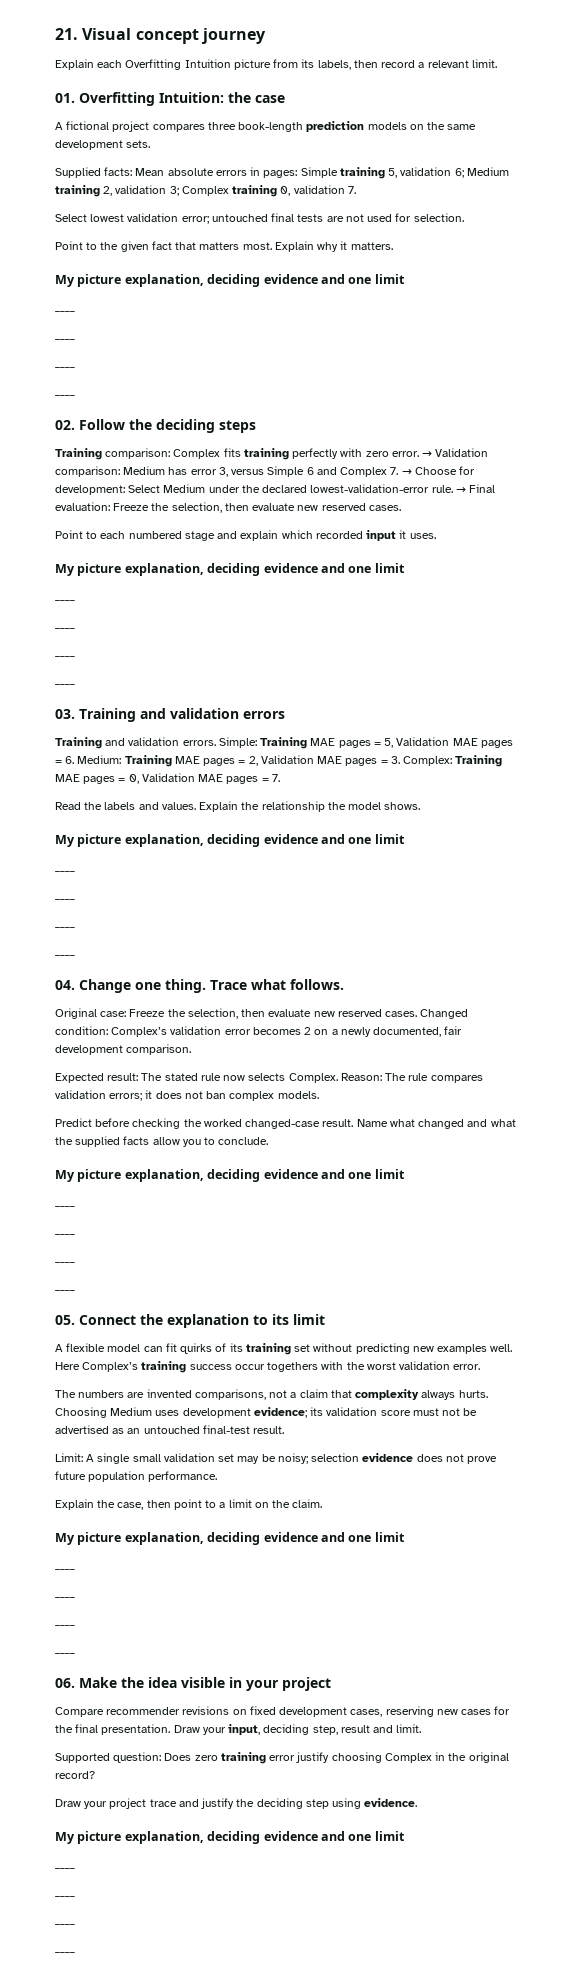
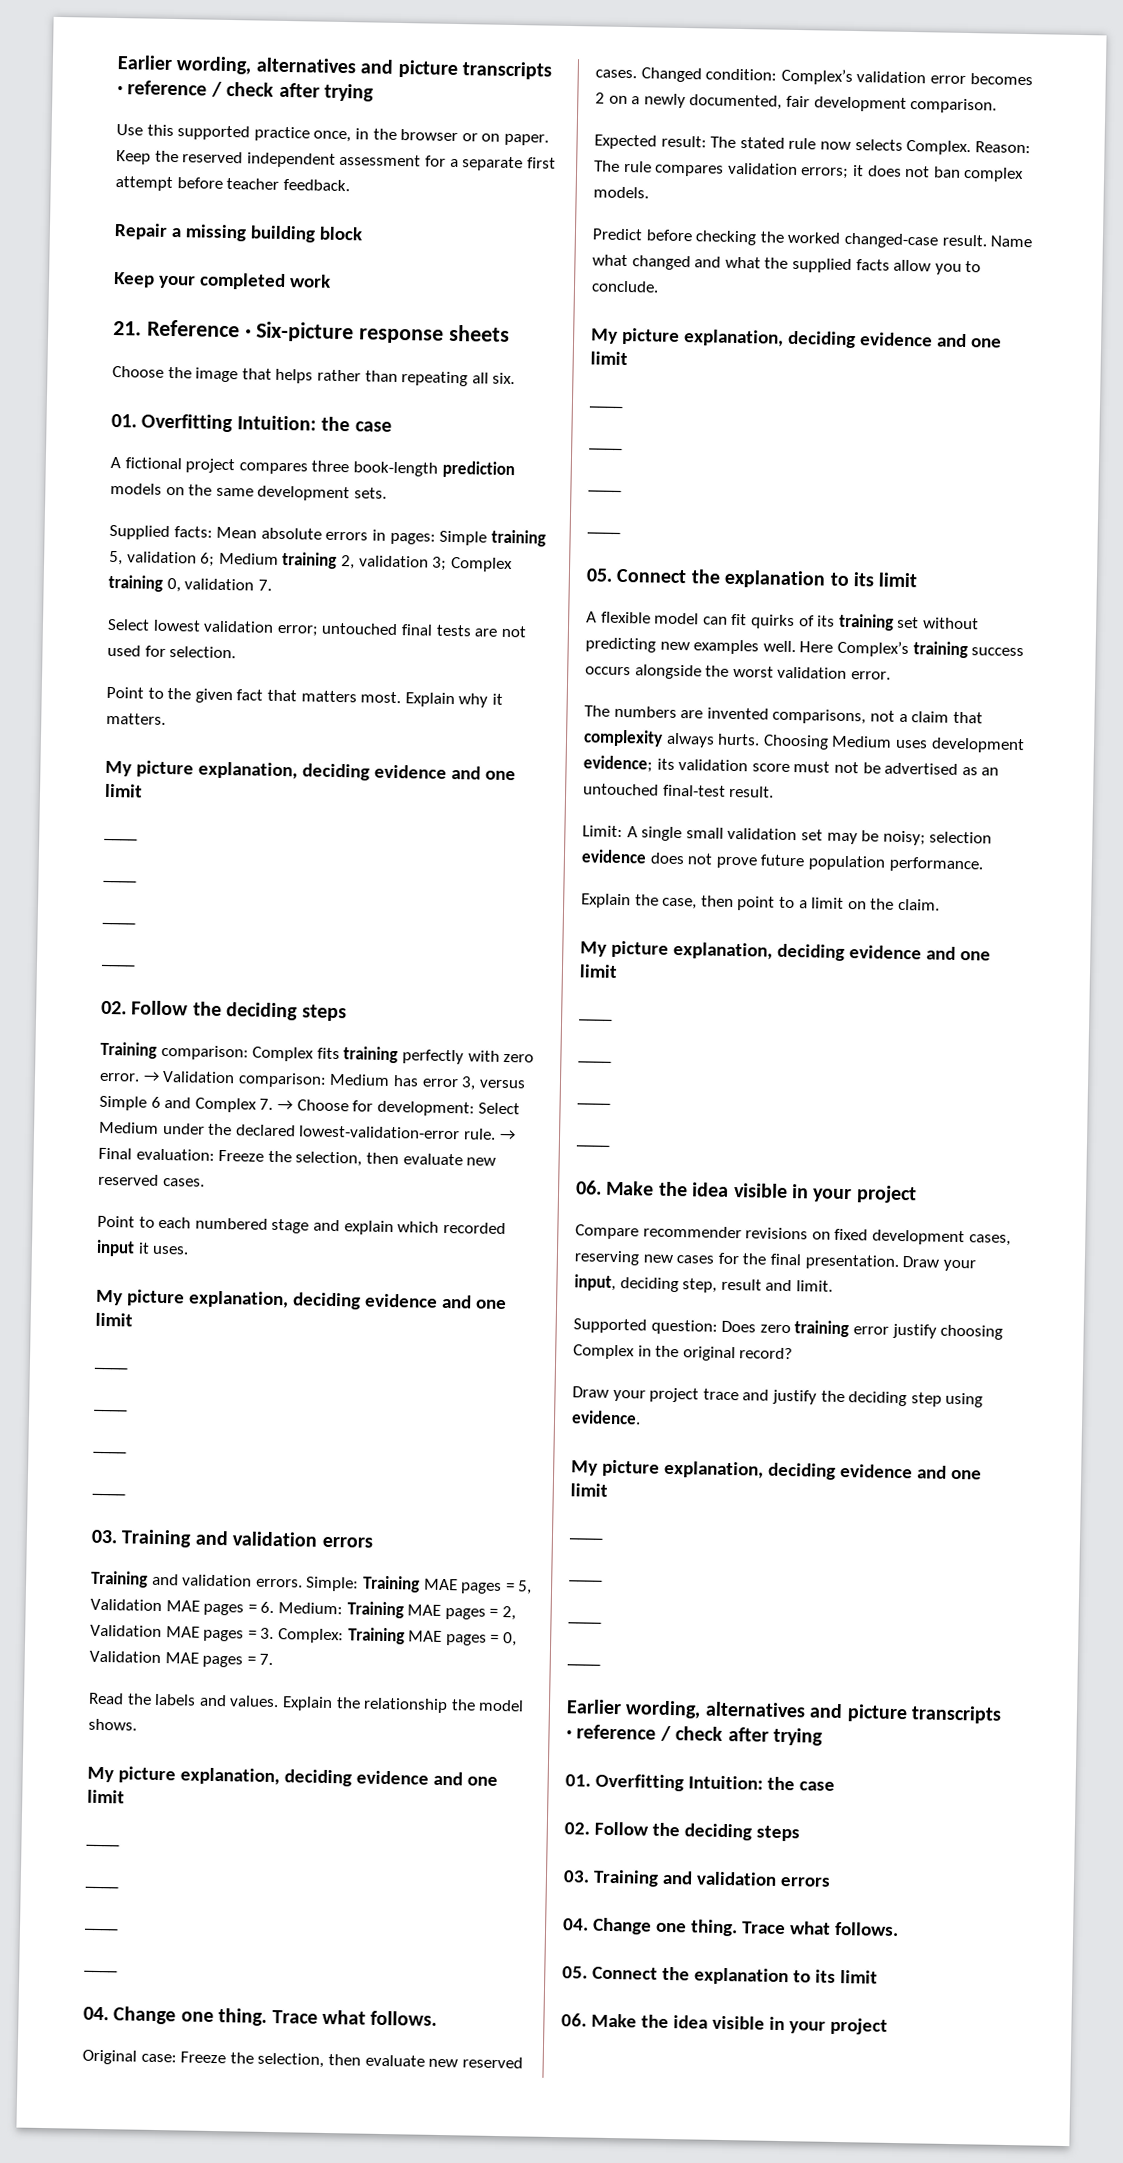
[55,28,266,44] [55,59,497,70] 21. Visual concept journey // Explain each Overfitting Intuition picture from its labels, then record a relevant limit. -> [117,55,552,80] [117,80,374,102] [116,124,549,146] [116,150,556,172] [115,176,350,192] [114,222,363,243] [113,271,331,291] [113,319,511,344] [112,365,516,387] Earlier wording, alternatives and picture transcripts · reference / check after trying // Use this supported practice once, in the browser or on paper. Keep the reserved independent assessment for a separate first attempt before teacher feedback. // Repair a missing building block // Keep your completed work // 21. Reference · Six-picture response sheets // Choose the image that helps rather than repeating all six.
[234,1361,344,1372] occur togethers with -> [585,664,702,680] occurs alongside
(75, 1952) none -> [566,1699,1002,1724] [566,1724,823,1746] [565,1773,835,1792] [564,1821,800,1842] [563,1869,831,1887] [563,1917,899,1937] [562,1966,878,1986] [561,2013,888,2035] // Earlier wording, alternatives and picture transcripts · reference / check after trying // 01. Overfitting Intuition: the case // 02. Follow the deciding steps // 03. Training and validation errors // 04. Change one thing. Trace what follows. // 05. Connect the explanation to its limit // 06. Make the idea visible in your project

